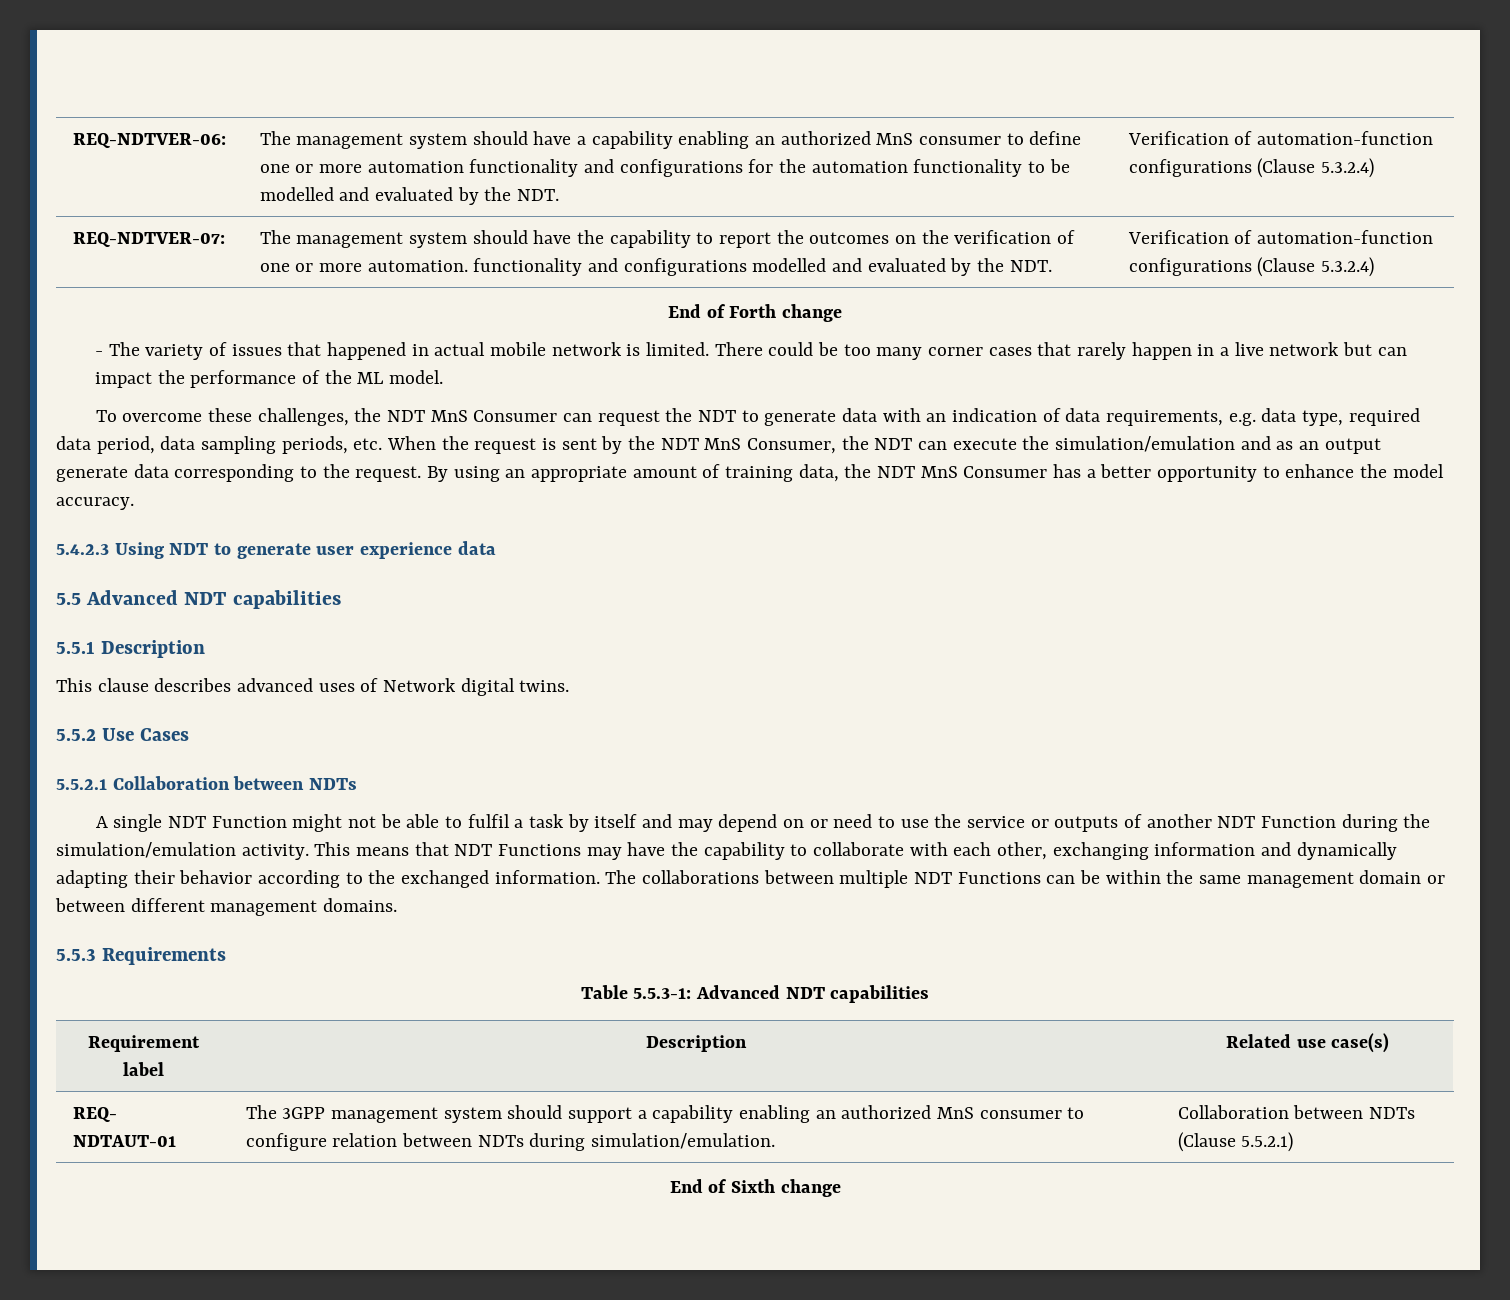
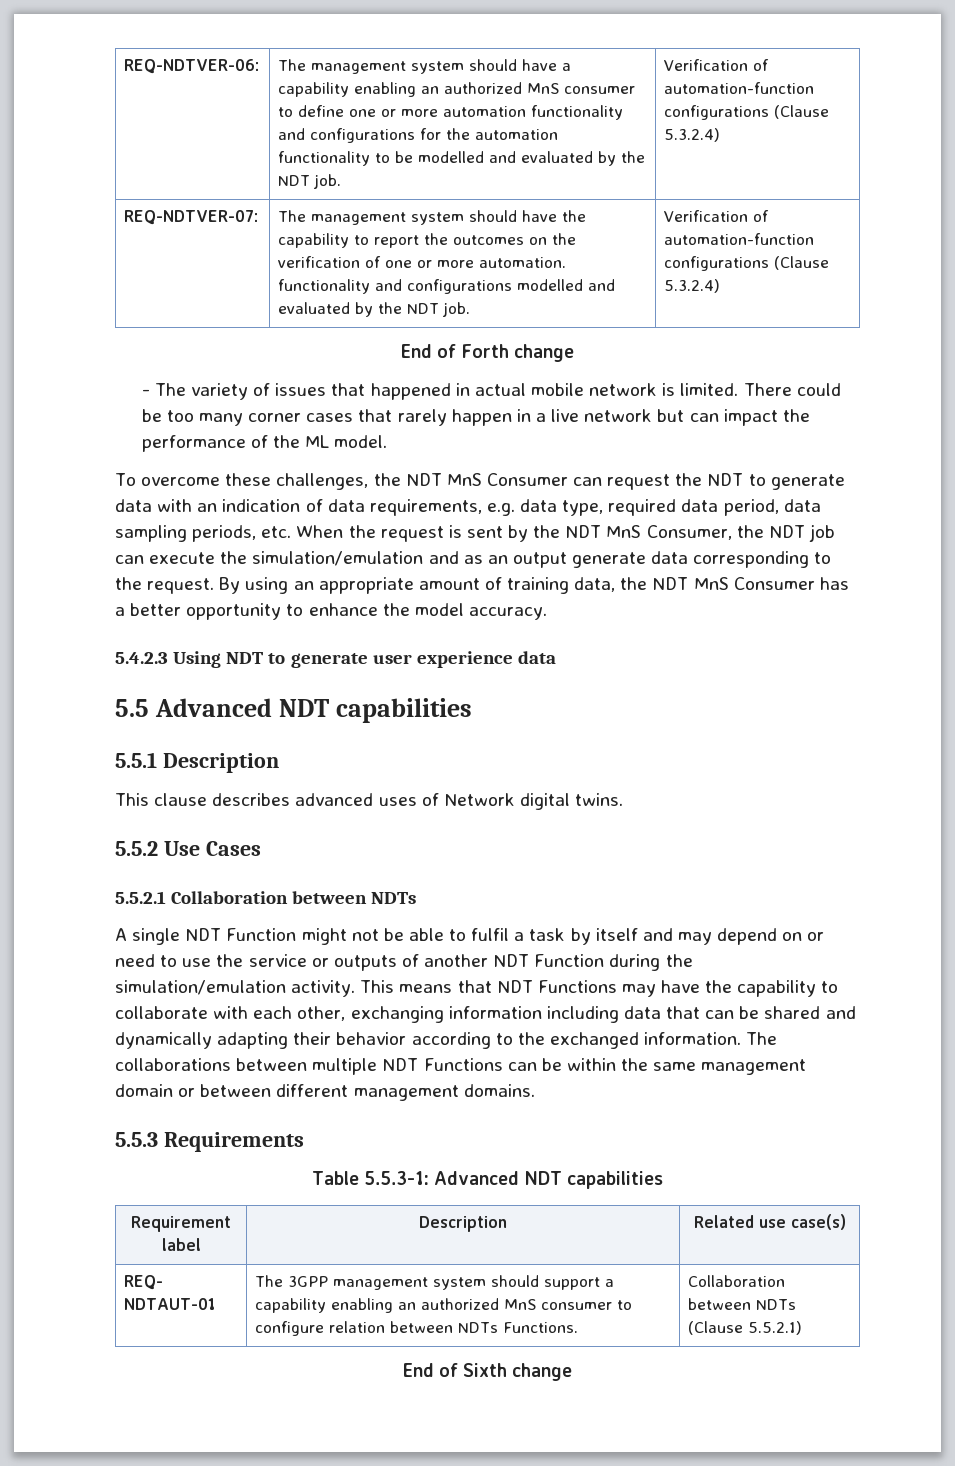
[516,189,559,201] NDT. -> [278,174,342,189] NDT job.
[1009,260,1052,272] NDT. -> [407,302,471,317] NDT job.
(913, 444) none -> [808,524,835,542] job
(1256, 849) none -> [546,1006,821,1023] including data that can be shared
[529,1133,775,1151] during simulation/emulation. -> [503,1322,579,1333] Functions.

